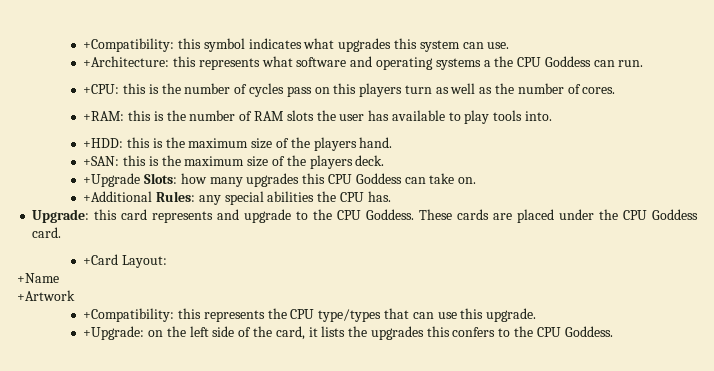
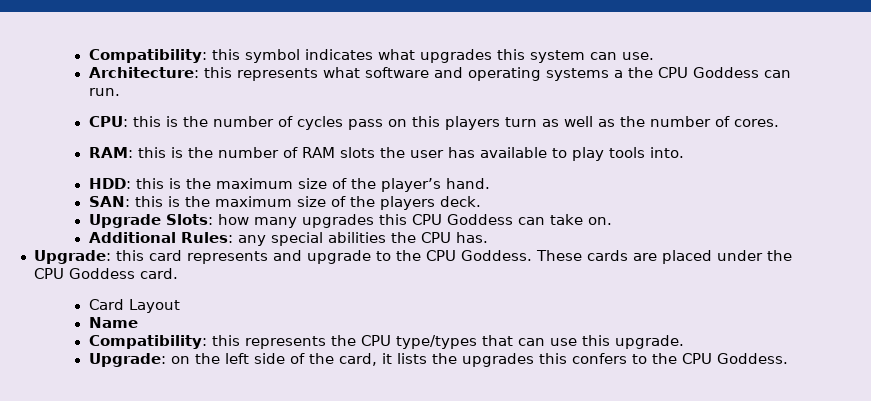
[83,38,175,52] +Compatibility: -> [88,49,207,63] Compatibility:
[83,56,170,67] +Architecture: -> [88,67,199,78] Architecture:
[83,84,120,94] +CPU: -> [88,116,128,127] CPU:
[83,111,125,121] +RAM: -> [88,147,133,158] RAM:
[83,137,357,151] +HDD: this is the maximum size of the players -> [88,178,441,192] HDD: this is the maximum size of the player’s
[83,156,120,166] +SAN: -> [88,196,130,207] SAN:
[83,173,141,187] +Upgrade -> [88,214,161,228] Upgrade
[83,191,153,202] +Additional -> [88,232,176,243] Additional
[83,254,168,268] [17,273,59,283] [17,290,75,301] [83,308,175,322] +Card Layout: // +Name // +Artwork // +Compatibility: -> [88,299,180,313] [88,317,138,328] [88,335,207,349] Card Layout // Name // Compatibility:
[83,326,145,340] +Upgrade: -> [88,353,166,367] Upgrade:

